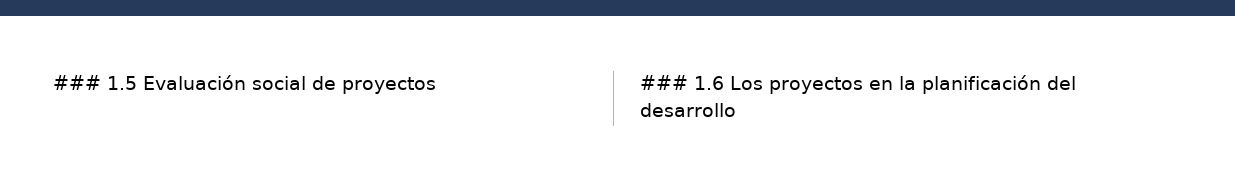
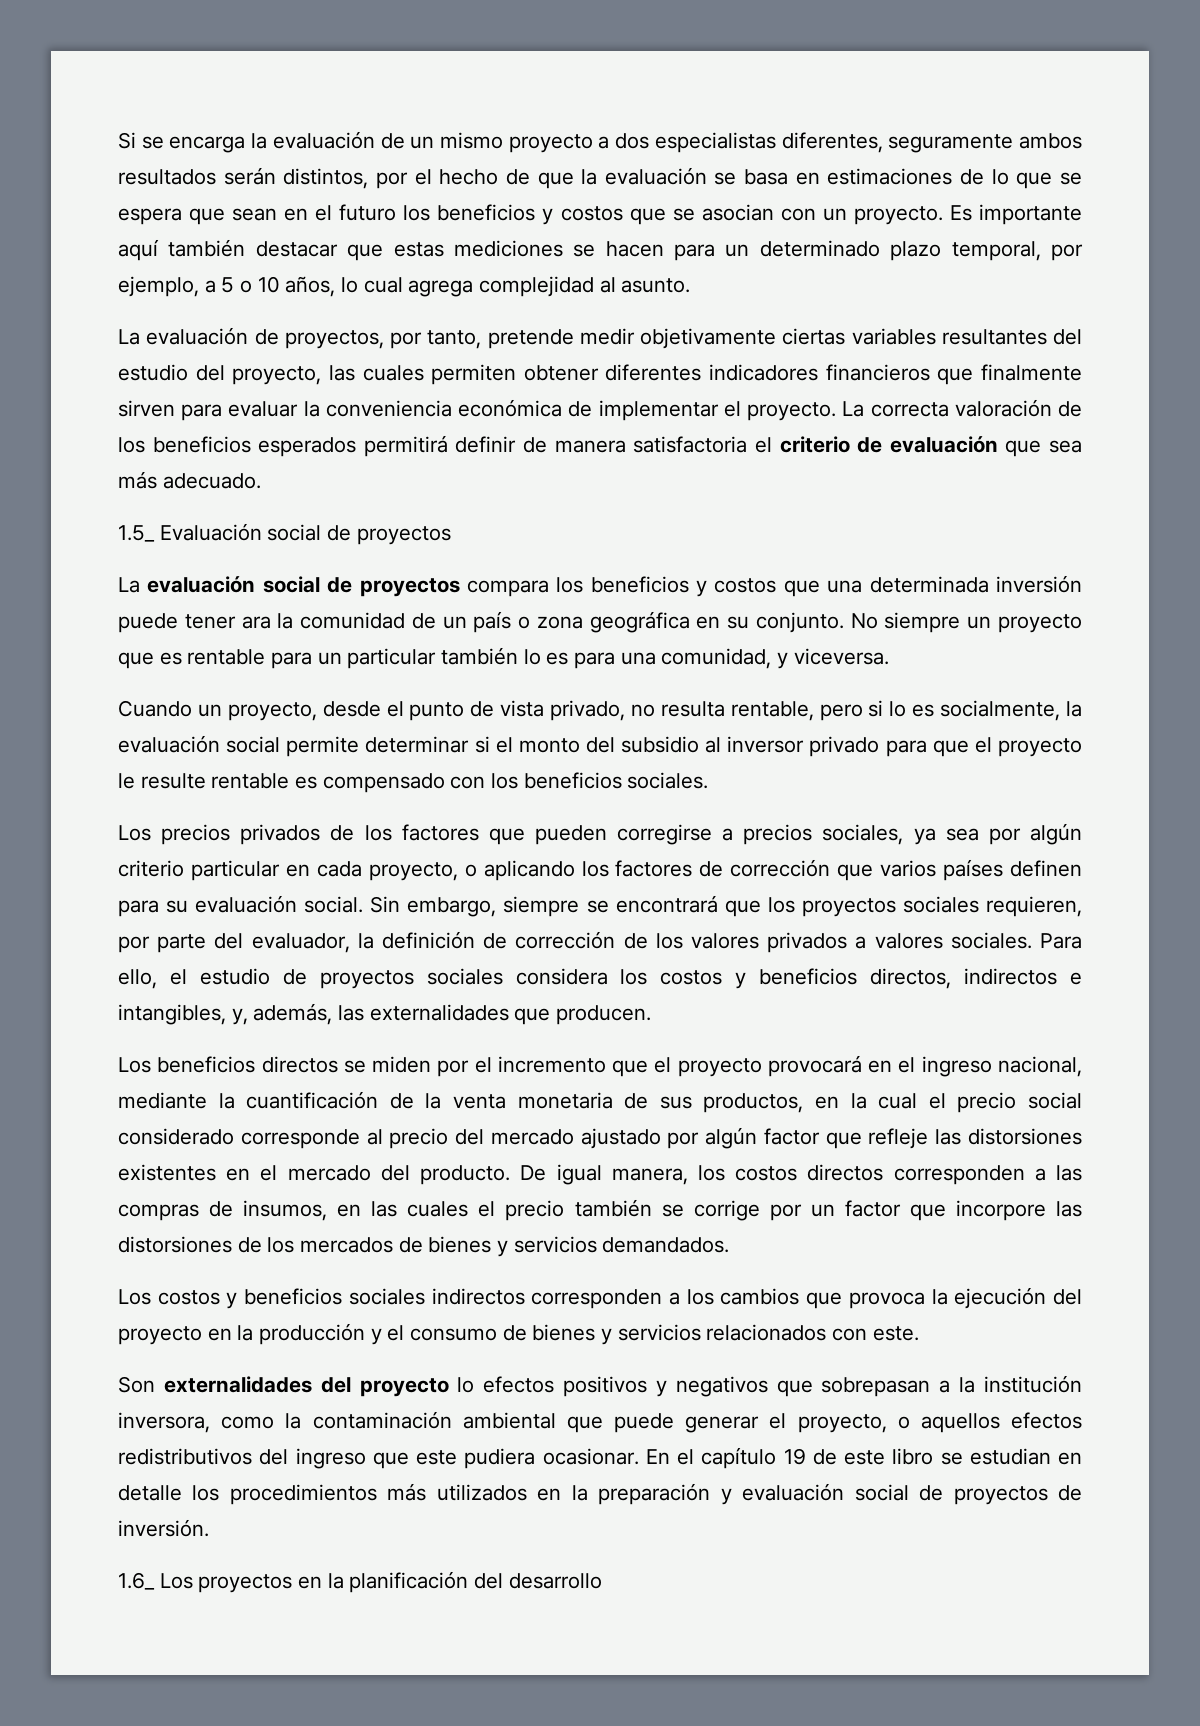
[53,75,436,94] [640,75,724,90] ### 1.5 Evaluación social de proyectos // ### 1.6 -> [118,131,1082,153] [118,167,1082,189] [118,204,1082,225] [118,239,1083,261] [118,276,691,297] [118,327,1082,349] [118,364,1082,385] [118,399,1083,421] [118,435,1082,457] [118,471,261,489] [118,523,451,545] [118,575,1082,597] [118,611,1082,633] [118,647,889,669] [118,700,1082,721] [118,735,1082,757] [118,772,709,793] [118,823,1082,845] [118,859,1082,881] [118,895,1082,917] [118,931,1083,953] [118,968,1082,989] [118,1003,652,1025] [118,1055,1082,1077] [118,1091,1083,1113] [118,1127,1082,1149] [118,1164,1082,1185] [118,1199,1082,1221] [118,1236,730,1257] [118,1287,1082,1309] [118,1323,919,1345] [118,1375,1082,1397] [118,1411,1082,1433] [118,1447,1082,1469] [118,1483,1082,1505] [118,1519,209,1537] [118,1572,155,1590] Si se encarga la evaluación de un mismo proyecto a dos especialistas diferentes, seguramente ambos resultados serán distintos, por el hecho de que la evaluación se basa en estimaciones de lo que se espera que sean en el futuro los beneficios y costos que se asocian con un proyecto. Es importante aquí también destacar que estas mediciones se hacen para un determinado plazo temporal, por ejemplo, a 5 o 10 años, lo cual agrega complejidad al asunto. // La evaluación de proyectos, por tanto, pretende medir objetivamente ciertas variables resultantes del estudio del proyecto, las cuales permiten obtener diferentes indicadores financieros que finalmente sirven para evaluar la conveniencia económica de implementar el proyecto. La correcta valoración de los beneficios esperados permitirá definir de manera satisfactoria el criterio de evaluación que sea más adecuado. // 1.5_ Evaluación social de proyectos // La evaluación social de proyectos compara los beneficios y costos que una determinada inversión puede tener ara la comunidad de un país o zona geográfica en su conjunto. No siempre un proyecto que es rentable para un particular también lo es para una comunidad, y viceversa. // Cuando un proyecto, desde el punto de vista privado, no resulta rentable, pero si lo es socialmente, la evaluación social permite determinar si el monto del subsidio al inversor privado para que el proyecto le resulte rentable es compensado con los beneficios sociales. // Los precios privados de los factores que pueden corregirse a precios sociales, ya sea por algún criterio particular en cada proyecto, o aplicando los factores de corrección que varios países definen para su evaluación social. Sin embargo, siempre se encontrará que los proyectos sociales requieren, por parte del evaluador, la definición de corrección de los valores privados a valores sociales. Para ello, el estudio de proyectos sociales considera los costos y beneficios directos, indirectos e intangibles, y, además, las externalidades que producen. // Los beneficios directos se miden por el incremento que el proyecto provocará en el ingreso nacional, mediante la cuantificación de la venta monetaria de sus productos, en la cual el precio social considerado corresponde al precio del mercado ajustado por algún factor que refleje las distorsiones existentes en el mercado del producto. De igual manera, los costos directos corresponden a las compras de insumos, en las cuales el precio también se corrige por un factor que incorpore las distorsiones de los mercados de bienes y servicios demandados. // Los costos y beneficios sociales indirectos corresponden a los cambios que provoca la ejecución del proyecto en la producción y el consumo de bienes y servicios relacionados con este. // Son externalidades del proyecto lo efectos positivos y negativos que sobrepasan a la institución inversora, como la contaminación ambiental que puede generar el proyecto, o aquellos efectos redistributivos del ingreso que este pudiera ocasionar. En el capítulo 19 de este libro se estudian en detalle los procedimientos más utilizados en la preparación y evaluación social de proyectos de inversión. // 1.6_

